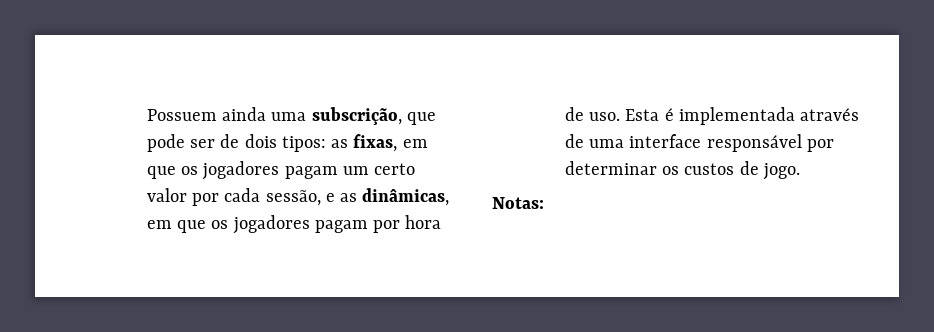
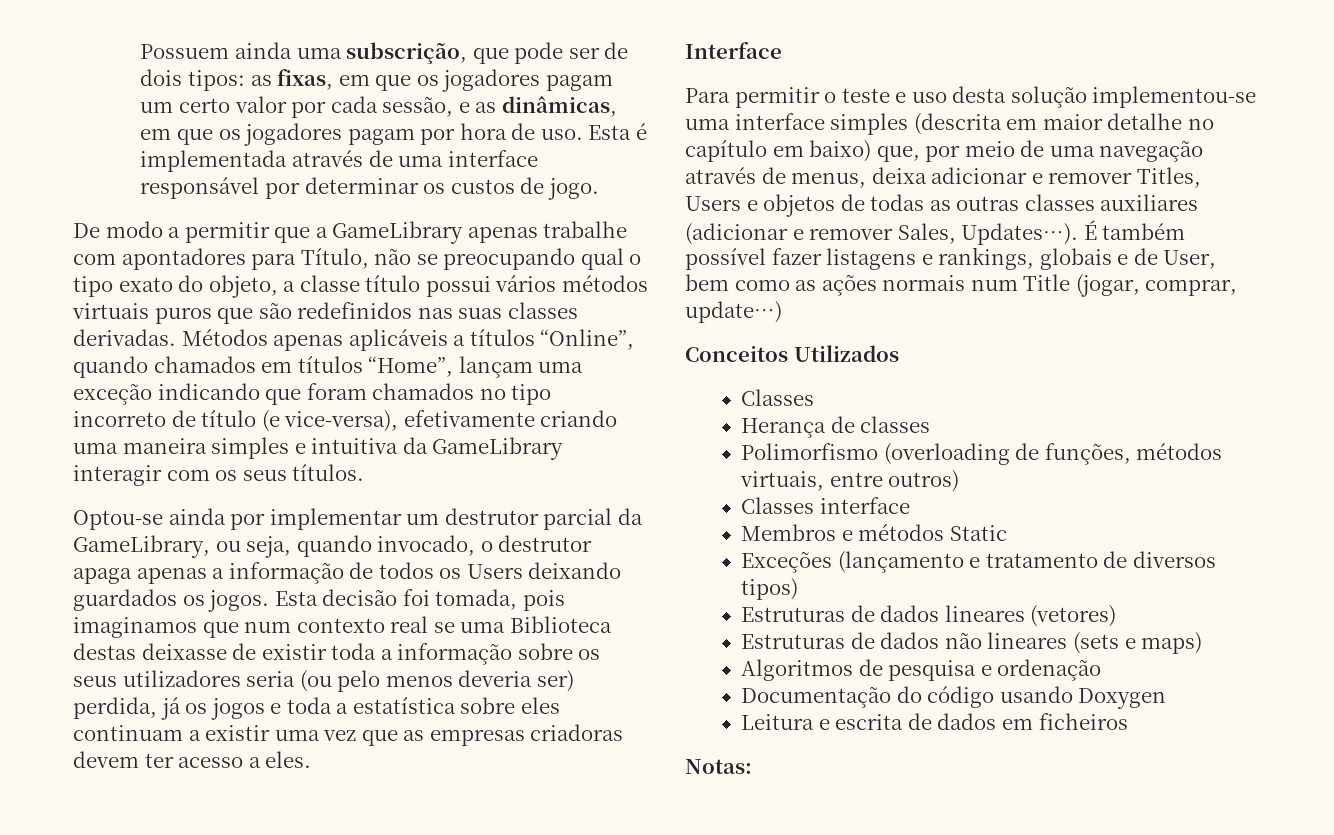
(800, 171) none -> [73,221,628,244] [73,248,642,270] [73,275,648,298] [72,302,578,324] [73,329,635,351] [73,356,584,378] [73,383,552,405] [73,410,618,432] [73,437,564,460] [73,464,365,486] [73,508,643,530] [73,535,593,558] [73,562,622,584] [73,589,565,612] [73,616,612,638] [73,643,601,665] [73,670,574,692] [73,697,560,720] [73,724,624,746] [73,751,312,768] [685,42,782,59] [685,86,1257,108] [685,113,1214,135] [685,140,1204,162] [685,167,1201,188] [685,194,1199,217] [685,220,1186,245] [685,247,1217,270] [685,274,1238,297] [685,301,782,323] [685,345,899,362] [741,389,815,406] [741,416,931,438] [741,443,1223,465] [740,470,960,492] [741,497,910,514] [741,524,1007,541] [741,551,1216,573] [741,578,799,600] [741,605,1117,627] [741,632,1203,654] [741,659,1102,681] [741,686,1167,709] [741,713,1128,730] // De modo a permitir que a GameLibrary apenas trabalhe com apontadores para Título, não se preocupando qual o tipo exato do objeto, a classe título possui vários métodos virtuais puros que são redefinidos nas suas classes derivadas. Métodos apenas aplicáveis a títulos “Online”, quando chamados em títulos “Home”, lançam uma exceção indicando que foram chamados no tipo incorreto de título (e vice-versa), efetivamente criando uma maneira simples e intuitiva da GameLibrary interagir com os seus títulos. // Optou-se ainda por implementar um destrutor parcial da GameLibrary, ou seja, quando invocado, o destrutor apaga apenas a informação de todos os Users deixando guardados os jogos. Esta decisão foi tomada, pois imaginamos que num contexto real se uma Biblioteca destas deixasse de existir toda a informação sobre os seus utilizadores seria (ou pelo menos deveria ser) perdida, já os jogos e toda a estatística sobre eles continuam a existir uma vez que as empresas criadoras devem ter acesso a eles. // Interface // Para permitir o teste e uso desta solução implementou-se uma interface simples (descrita em maior detalhe no capítulo em baixo) que, por meio de uma navegação através de menus, deixa adicionar e remover Titles, Users e objetos de todas as outras classes auxiliares (adicionar e remover Sales, Updates…). É também possível fazer listagens e rankings, globais e de User, bem como as ações normais num Title (jogar, comprar, update…) // Conceitos Utilizados // Classes // Herança de classes // Polimorfismo (overloading de funções, métodos virtuais, entre outros) // Classes interface // Membros e métodos Static // Exceções (lançamento e tratamento de diversos tipos) // Estruturas de dados lineares (vetores) // Estruturas de dados não lineares (sets e maps) // Algoritmos de pesquisa e ordenação // Documentação do código usando Doxygen // Leitura e escrita de dados em ficheiros

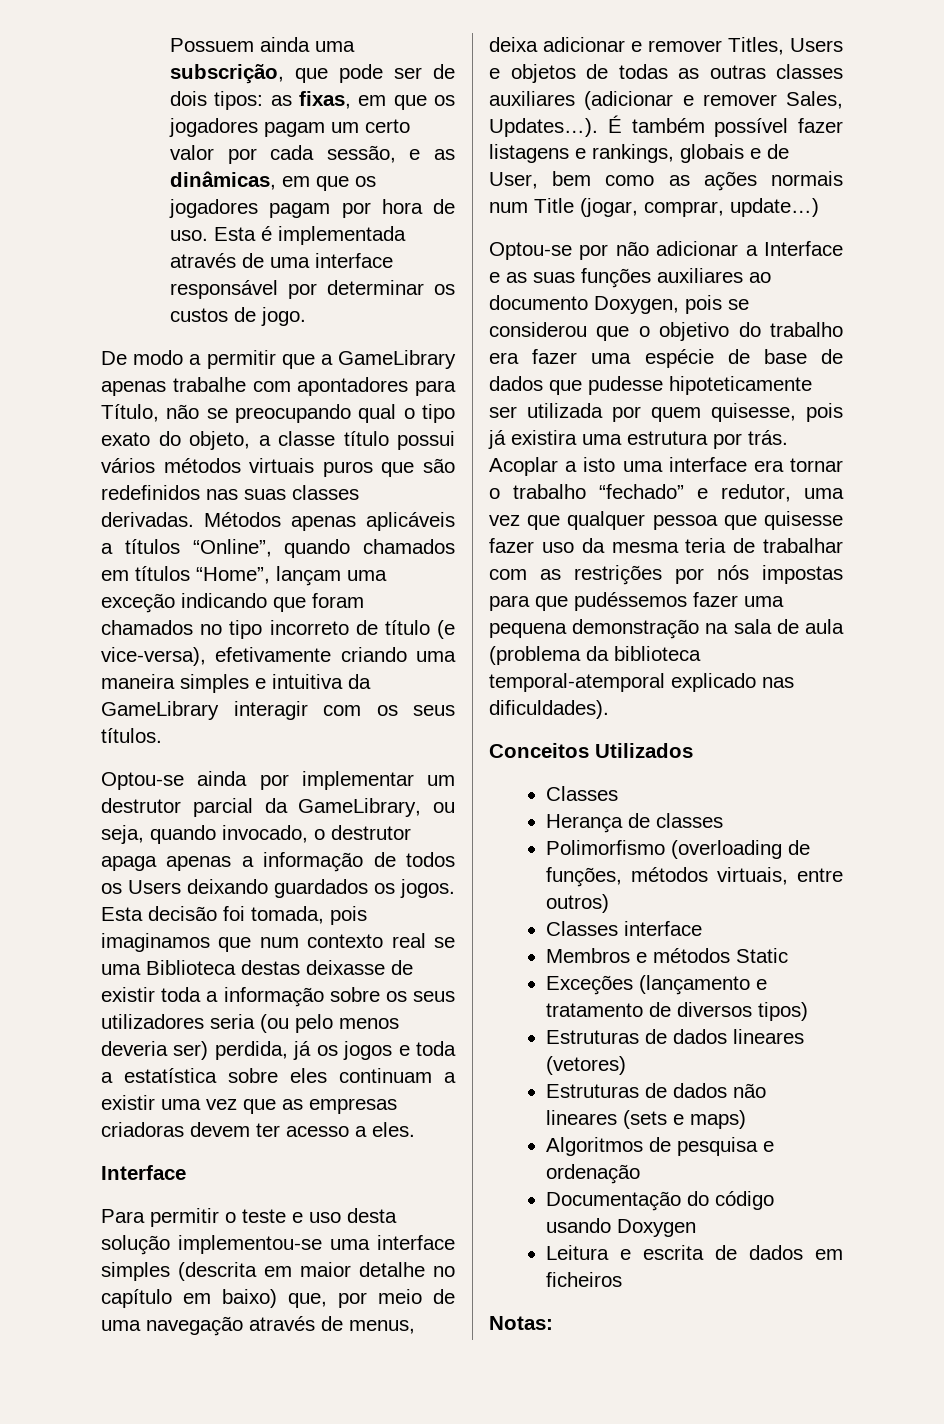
(782, 312) none -> [489,241,843,260] [489,268,771,288] [489,295,749,314] [489,322,843,341] [489,349,843,368] [489,376,812,395] [489,403,843,422] [488,430,788,449] [489,457,843,476] [489,484,844,502] [489,511,843,530] [489,538,843,553] [489,565,843,585] [489,592,784,611] [489,619,844,639] [489,646,701,665] [489,673,794,692] [489,700,609,719] // Optou-se por não adicionar a Interface e as suas funções auxiliares ao documento Doxygen, pois se considerou que o objetivo do trabalho era fazer uma espécie de base de dados que pudesse hipoteticamente ser utilizada por quem quisesse, pois já existira uma estrutura por trás. Acoplar a isto uma interface era tornar o trabalho “fechado” e redutor, uma vez que qualquer pessoa que quisesse fazer uso da mesma teria de trabalhar com as restrições por nós impostas para que pudéssemos fazer uma pequena demonstração na sala de aula (problema da biblioteca temporal-atemporal explicado nas dificuldades).

